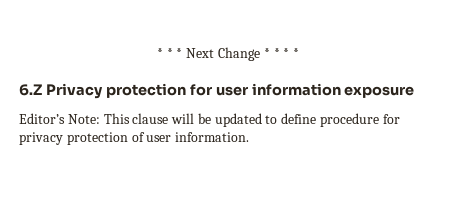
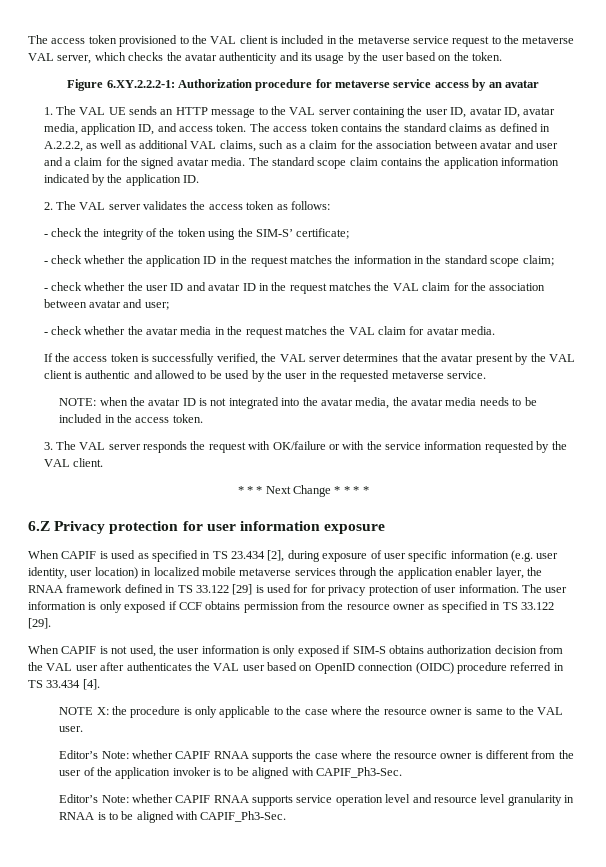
(156, 53) none -> [28,35,575,47] [28,52,502,64] [67,79,539,91] [43,106,556,118] [43,123,551,135] [43,140,558,152] [43,157,560,169] [43,174,200,186] [43,201,330,210] [43,228,350,240] [43,255,554,267] [43,282,546,294] [43,299,169,310] [43,326,496,338] [43,353,575,365] [43,370,487,382] [59,397,537,409] [59,414,203,423] [43,441,567,453] [43,458,103,467] The access token provisioned to the VAL client is included in the metaverse service request to the metaverse VAL server, which checks the avatar authenticity and its usage by the user based on the token. // Figure 6.XY.2.2.2-1: Authorization procedure for metaverse service access by an avatar // 1. The VAL UE sends an HTTP message to the VAL server containing the user ID, avatar ID, avatar media, application ID, and access token. The access token contains the standard claims as defined in A.2.2.2, as well as additional VAL claims, such as a claim for the association between avatar and user and a claim for the signed avatar media. The standard scope claim contains the application information indicated by the application ID. // 2. The VAL server validates the access token as follows: // - check the integrity of the token using the SIM-S’ certificate; // - check whether the application ID in the request matches the information in the standard scope claim; // - check whether the user ID and avatar ID in the request matches the VAL claim for the association between avatar and user; // - check whether the avatar media in the request matches the VAL claim for avatar media. // If the access token is successfully verified, the VAL server determines that the avatar present by the VAL client is authentic and allowed to be used by the user in the requested metaverse service. // NOTE: when the avatar ID is not integrated into the avatar media, the avatar media needs to be included in the access token. // 3. The VAL server responds the request with OK/failure or with the service information requested by the VAL client. //
[19,113,380,127] Editor’s Note: This clause will be updated to define procedure -> [28,550,559,562] [28,567,542,579] [28,584,309,595] When CAPIF is used as specified in TS 23.434 [2], during exposure of user specific information (e.g. user identity, user location) in localized mobile metaverse services through the application enabler layer, the RNAA framework defined in TS 33.122 [29] is used for
(250, 137) none -> [522,584,568,593] [28,601,554,613] [28,618,51,629] [28,645,563,657] [28,662,564,674] [28,679,100,690] [59,706,563,718] [59,726,84,732] [59,750,574,762] [59,767,402,779] [59,794,575,806] [59,811,287,823] The user information is only exposed if CCF obtains permission from the resource owner as specified in TS 33.122 [29]. // When CAPIF is not used, the user information is only exposed if SIM-S obtains authorization decision from the VAL user after authenticates the VAL user based on OpenID connection (OIDC) procedure referred in TS 33.434 [4]. // NOTE X: the procedure is only applicable to the case where the resource owner is same to the VAL user. // Editor’s Note: whether CAPIF RNAA supports the case where the resource owner is different from the user of the application invoker is to be aligned with CAPIF_Ph3-Sec. // Editor’s Note: whether CAPIF RNAA supports service operation level and resource level granularity in RNAA is to be aligned with CAPIF_Ph3-Sec.

